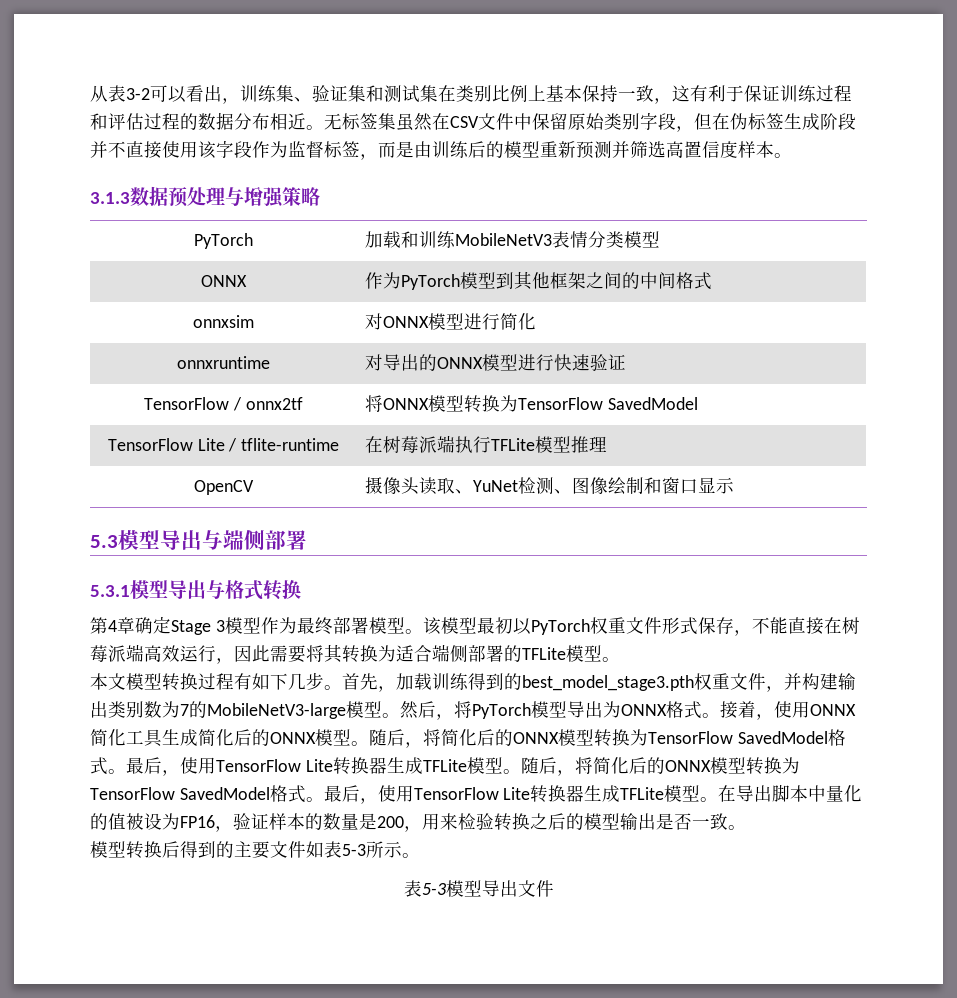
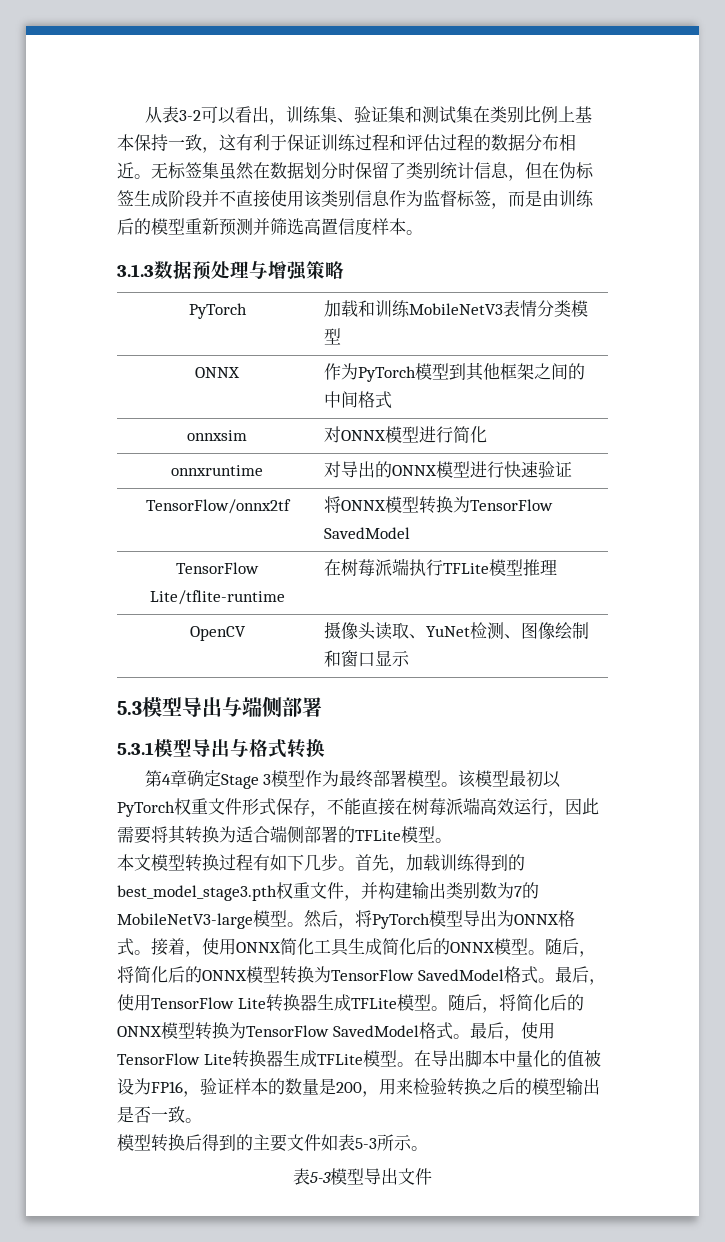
[450,112,676,130] CSV文件中保留原始类别字段 -> [270,162,509,180] 数据划分时保留了类别统计信息
[216,140,252,158] 字段 -> [321,190,390,207] 类别信息
[144,397,303,411] TensorFlow / onnx2tf -> [145,499,291,514] TensorFlow/onnx2tf
[197,438,340,452] Lite / tflite-runtime -> [149,590,285,605] Lite/tflite-runtime

